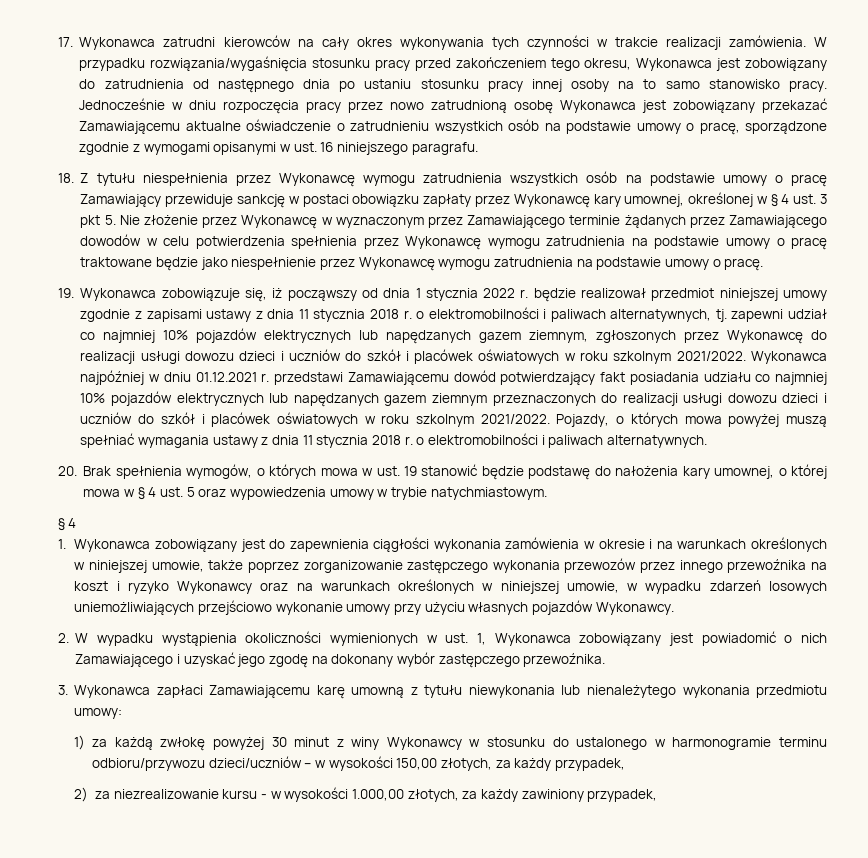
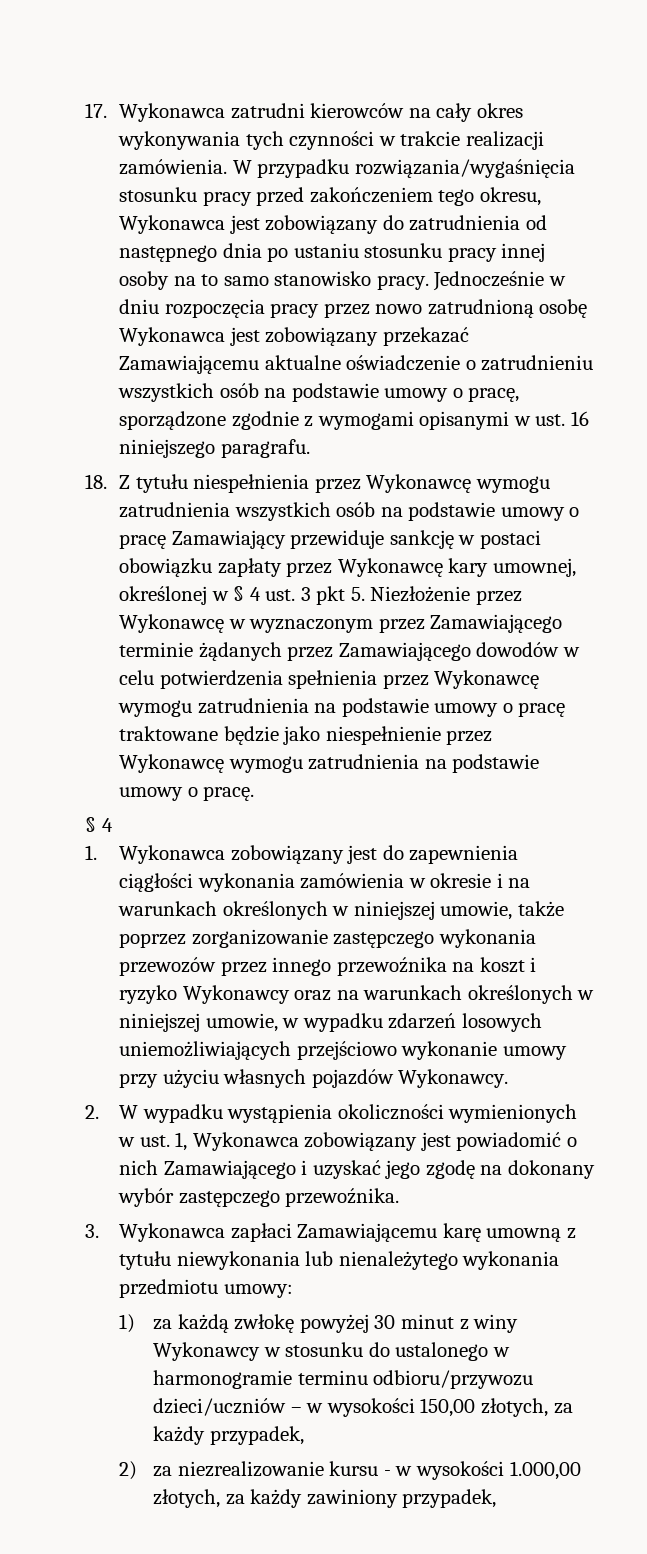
[119,215,199,225] Nie złożenie -> [370,586,471,602] Niezłożenie
[57,288,828,302] [80,307,828,322] [80,328,828,344] [80,349,828,364] [80,370,828,385] [80,391,828,407] [80,412,827,427] [80,433,707,448] [57,464,828,480] [83,487,547,500] // 19. Wykonawca zobowiązuje się, iż począwszy od dnia 1 stycznia 2022 r. będzie realizował przedmiot niniejszej umowy zgodnie z zapisami ustawy z dnia 11 stycznia 2018 r. o elektromobilności i paliwach alternatywnych, tj. zapewni udział co najmniej 10% pojazdów elektrycznych lub napędzanych gazem ziemnym, zgłoszonych przez Wykonawcę do realizacji usługi dowozu dzieci i uczniów do szkół i placówek oświatowych w roku szkolnym 2021/2022. Wykonawca najpóźniej w dniu 01.12.2021 r. przedstawi Zamawiającemu dowód potwierdzający fakt posiadania udziału co najmniej 10% pojazdów elektrycznych lub napędzanych gazem ziemnym przeznaczonych do realizacji usługi dowozu dzieci i uczniów do szkół i placówek oświatowych w roku szkolnym 2021/2022. Pojazdy, o których mowa powyżej muszą spełniać wymagania ustawy z dnia 11 stycznia 2018 r. o elektromobilności i paliwach alternatywnych. // 20. Brak spełnienia wymogów, o których mowa w ust. 19 stanowić będzie podstawę do nałożenia kary umownej, o której mowa w § 4 ust. 5 oraz wypowiedzenia umowy w trybie natychmiastowym. -> (255, 793) none

